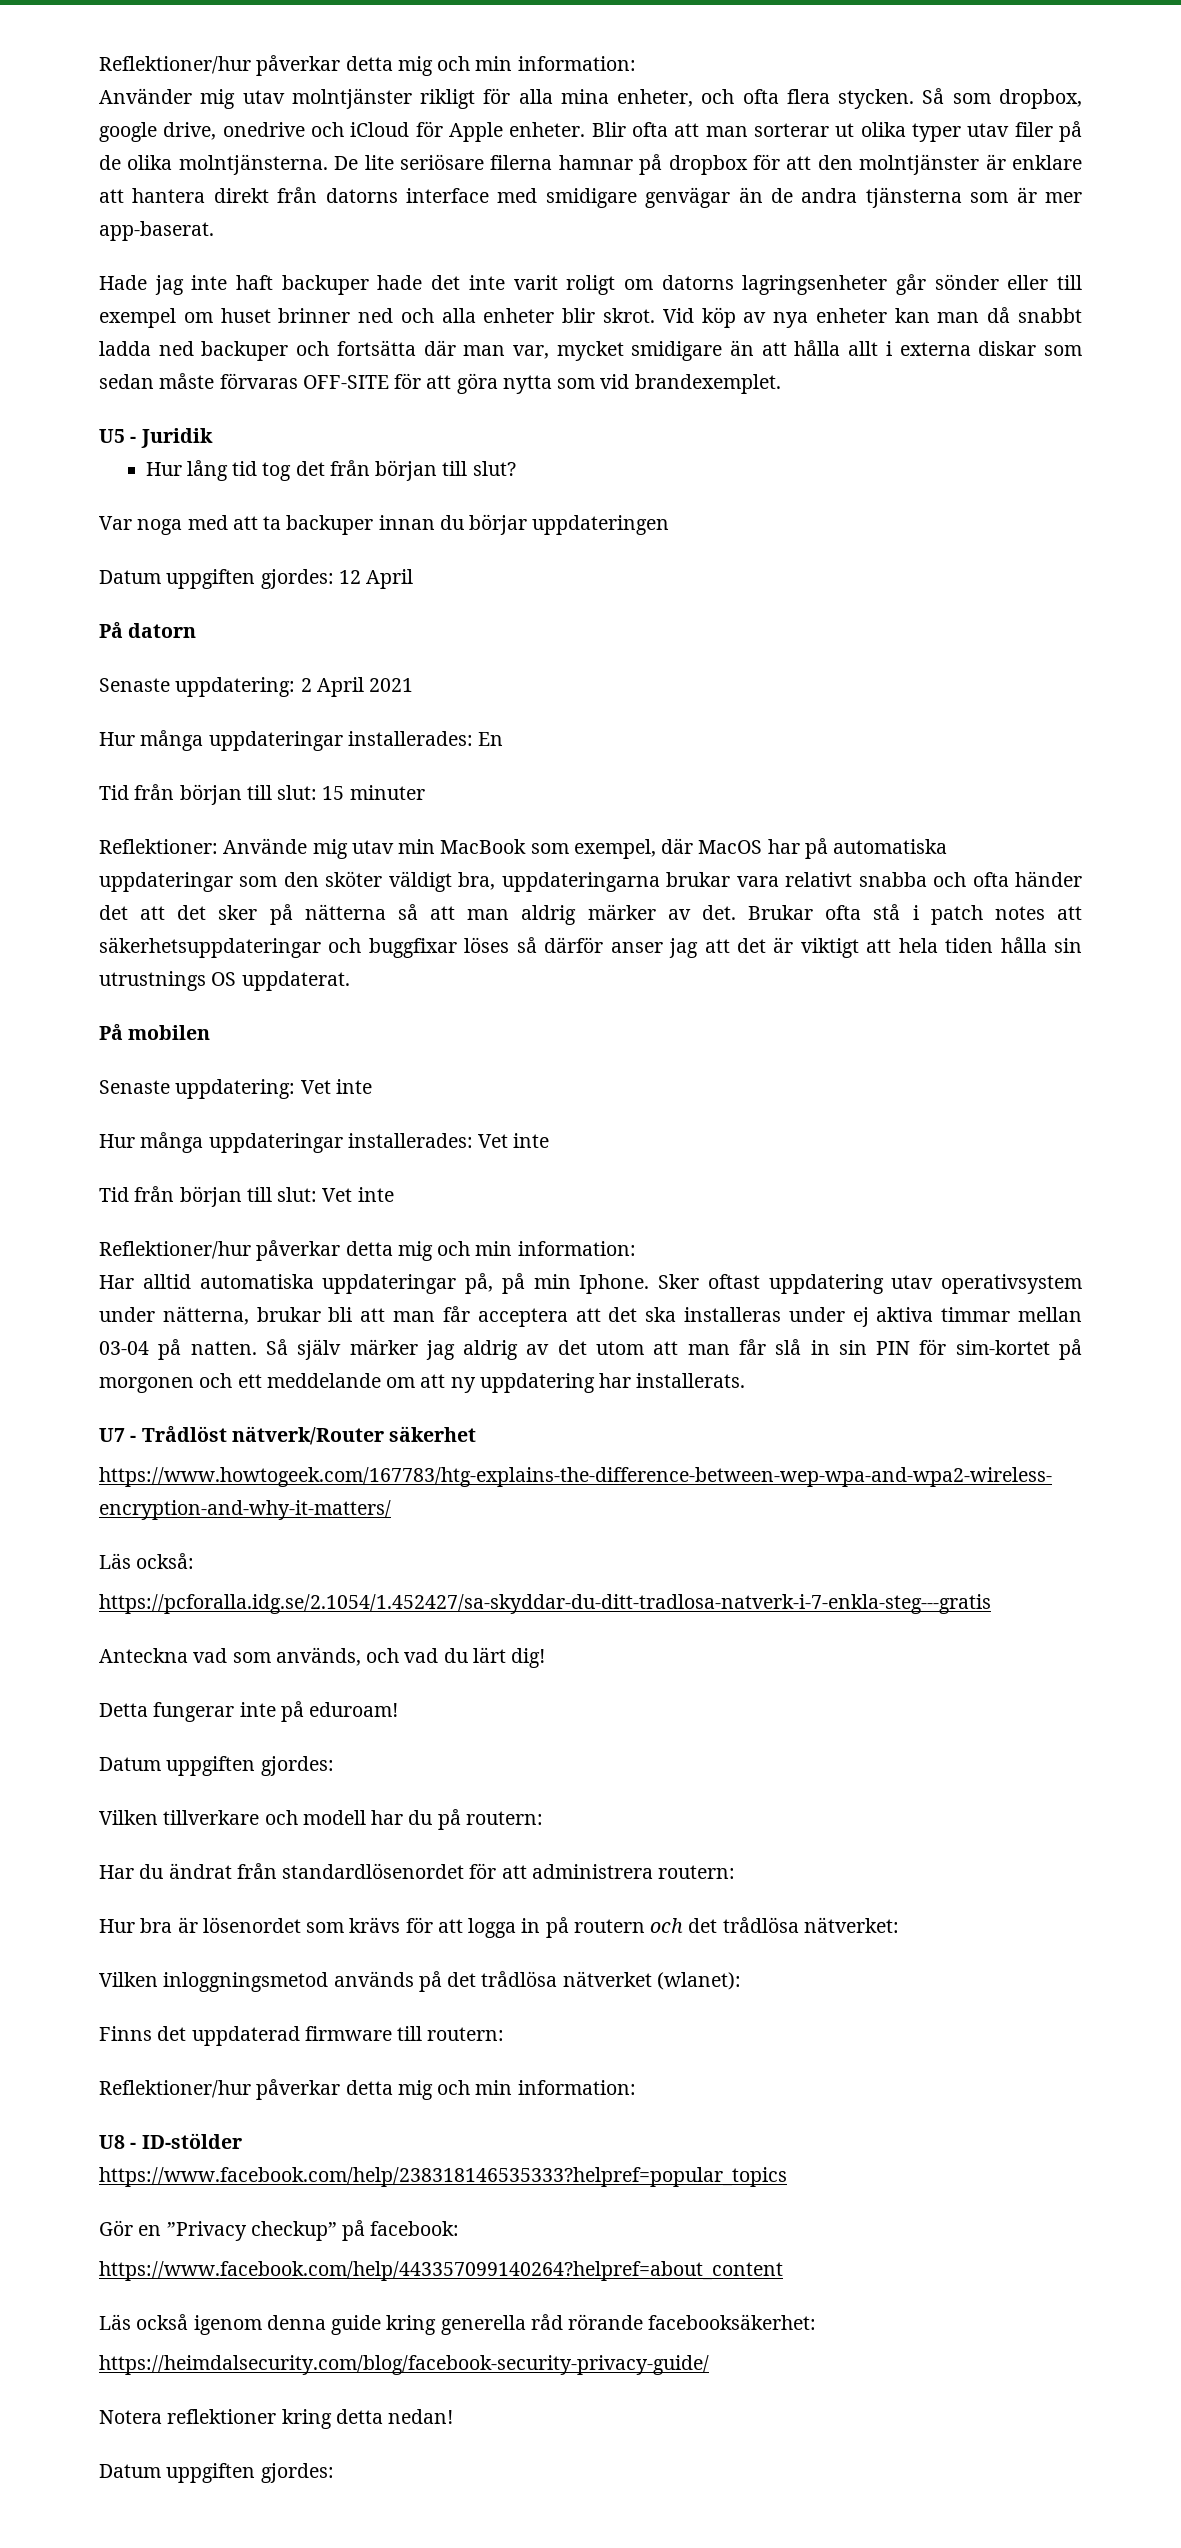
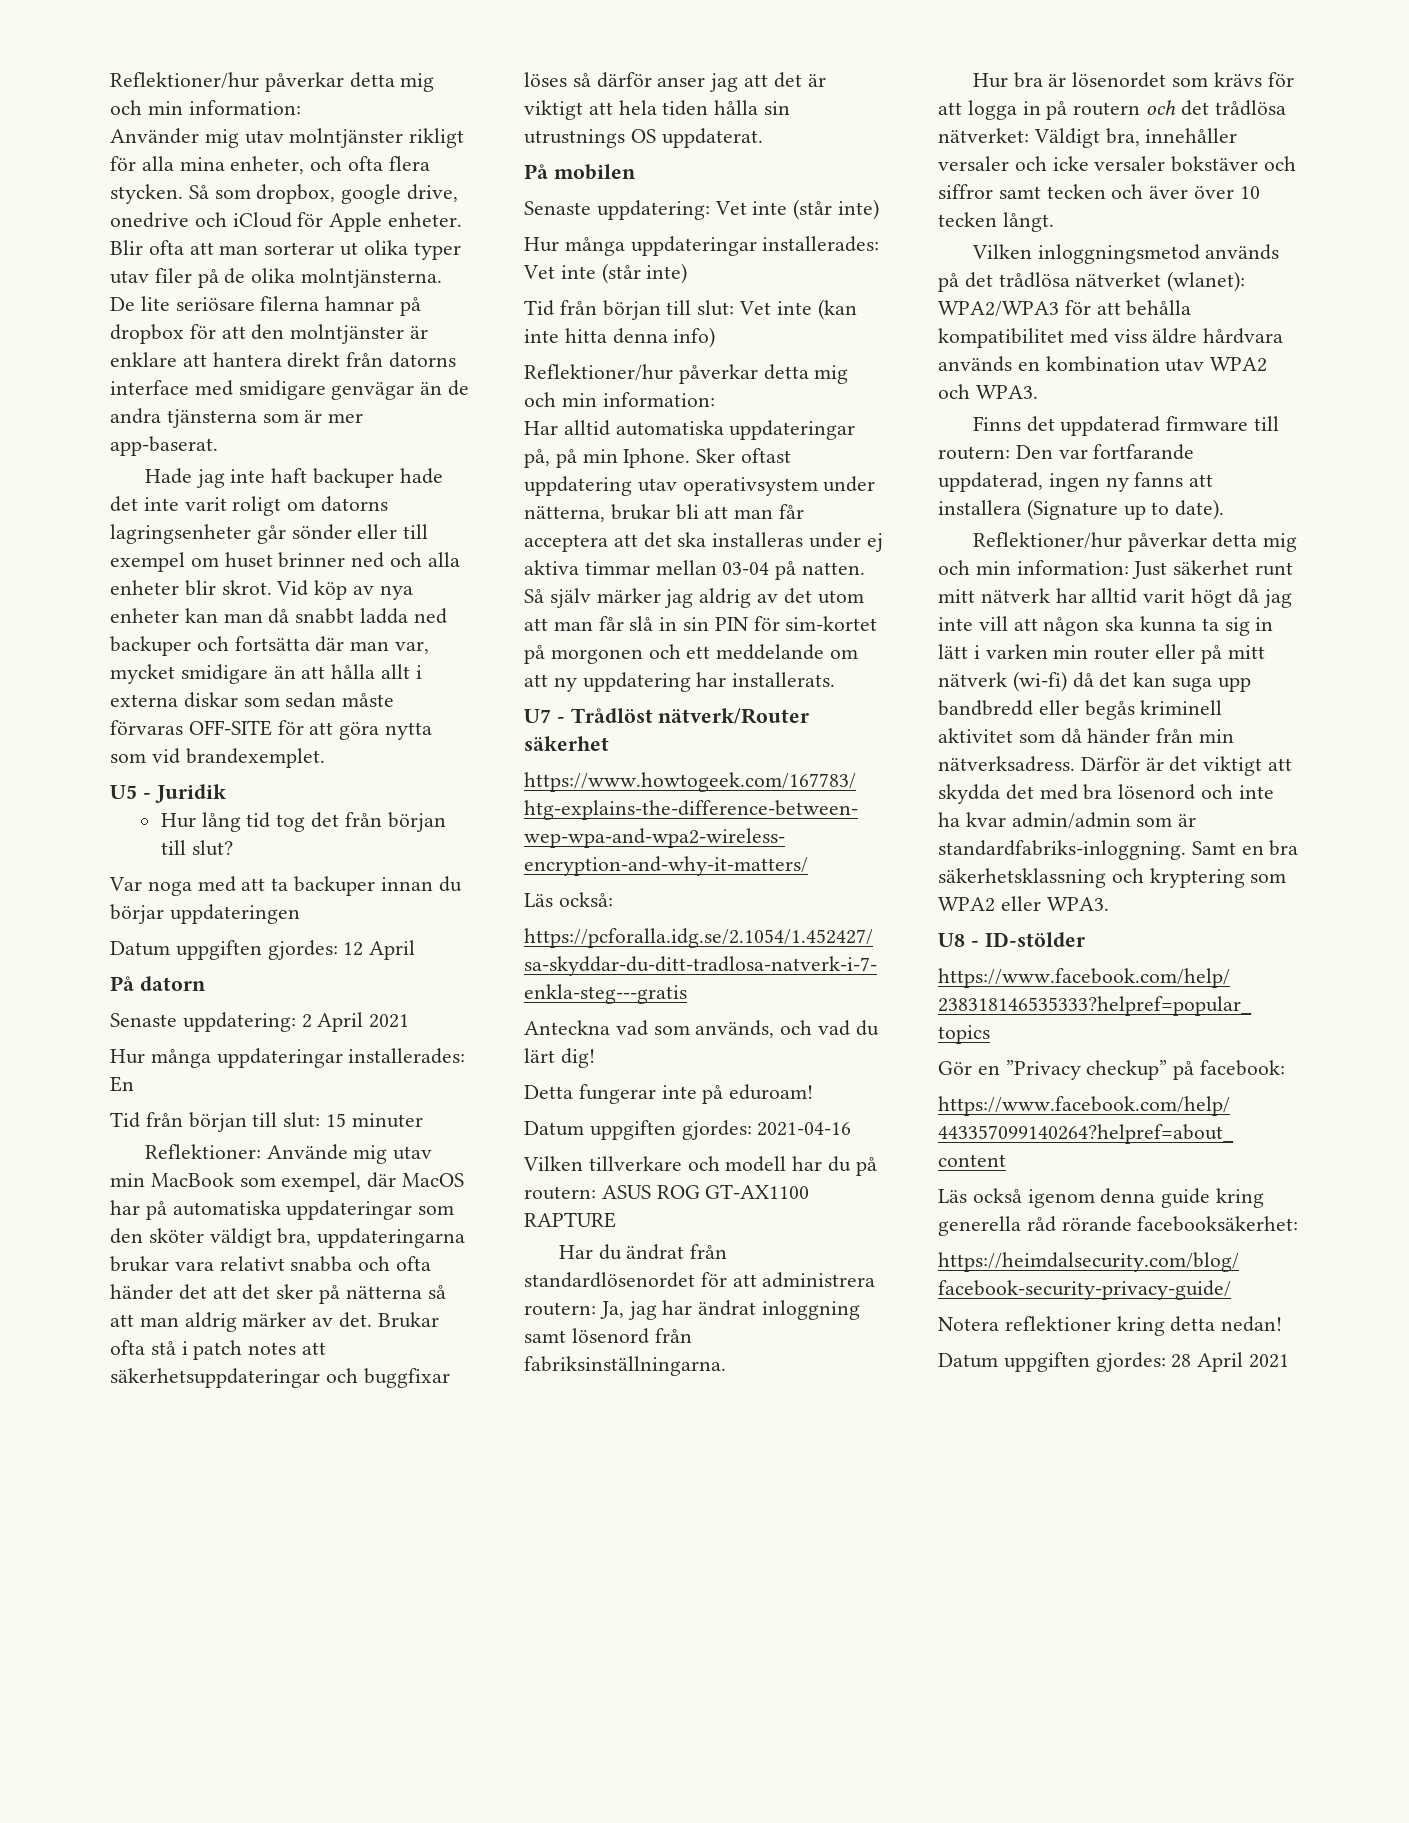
(372, 1086) none -> [793,199,880,220] (står inte)
(550, 1140) none -> [601,263,688,284] (står inte)
(394, 1194) none -> [817,299,857,320] [524,327,716,348] (kan inte hitta denna info)
(334, 1766) none -> [757,1122,852,1136] 2021-04-16
(543, 1818) none -> [601,1184,810,1199] [524,1212,616,1228] ASUS ROG GT-AX1100 RAPTURE
(736, 1872) none -> [599,1300,861,1320] [524,1328,692,1344] [524,1356,726,1376] Ja, jag har ändrat inloggning samt lösenord från fabriksinställningarna.
(899, 1925) none -> [1033,128,1238,148] [938,156,1297,172] [938,184,1260,199] [938,212,1054,232] Väldigt bra, innehåller versaler och icke versaler bokstäver och siffror samt tecken och äver över 10 tecken långt.
(741, 1981) none -> [938,300,1192,317] [938,328,1284,348] [938,356,1268,372] [938,384,1038,399] WPA2/WPA3 för att behålla kompatibilitet med viss äldre hårdvara används en kombination utav WPA2 och WPA3.
[99,2079,636,2100] // Reflektioner/hur påverkar detta mig och min information: -> [1015,444,1195,460] [938,472,1214,492] [938,499,1225,520] [972,532,1298,552] [938,560,1294,579] [938,588,1292,608] [938,616,1274,636] [938,644,1265,664] [938,671,1251,692] [938,700,1223,720] [938,728,1235,744] [938,756,1293,776] [938,784,1274,804] [938,812,1197,829] [938,840,1299,860] [938,868,1287,888] [938,896,1109,912] Den var fortfarande uppdaterad, ingen ny fanns att installera (Signature up to date). // Reflektioner/hur påverkar detta mig och min information: Just säkerhet runt mitt nätverk har alltid varit högt då jag inte vill att någon ska kunna ta sig in lätt i varken min router eller på mitt nätverk (wi-fi) då det kan suga upp bandbredd eller begås kriminell aktivitet som då händer från min nätverksadress. Därför är det viktigt att skydda det med bra lösenord och inte ha kvar admin/admin som är standardfabriks-inloggning. Samt en bra säkerhetsklassning och kryptering som WPA2 eller WPA3.
(334, 2473) none -> [1171,1352,1290,1372] 28 April 2021

